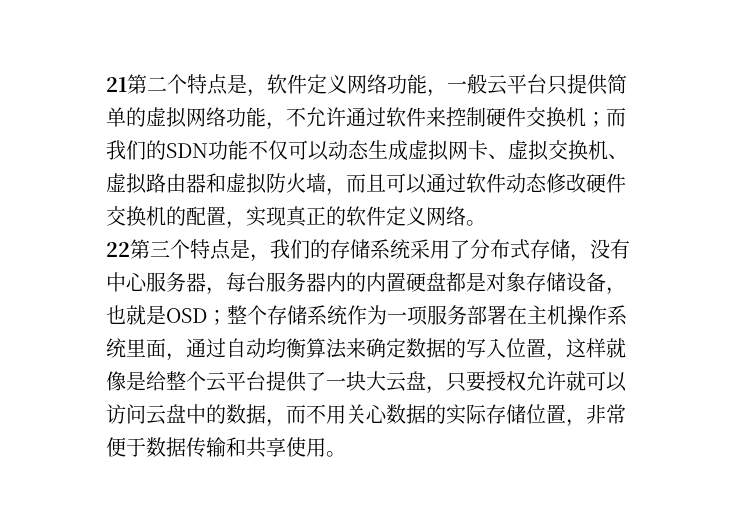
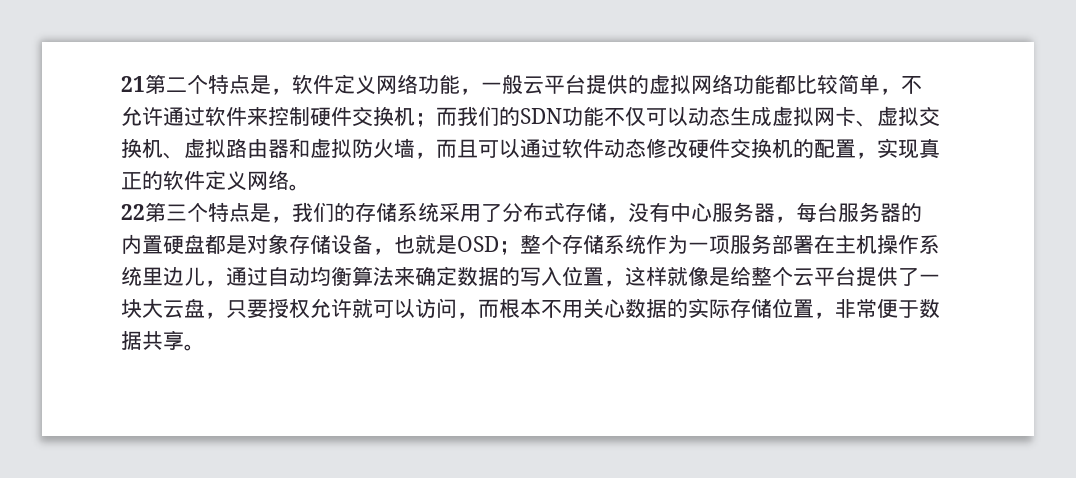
[547,74,627,95] [106,107,126,127] 只提供简单 -> [586,75,628,94] 提供
(266, 117) none -> [775,74,880,95] 都比较简单
[326,272,346,292] 内 -> (901, 212) none
[146,338,166,358] 面 -> [163,267,205,286] 边儿
[146,404,306,427] 云盘中的数据，而 -> [457,298,541,319] ，而根本
[186,437,326,458] 传输和共享使用 -> [142,330,184,350] 共享

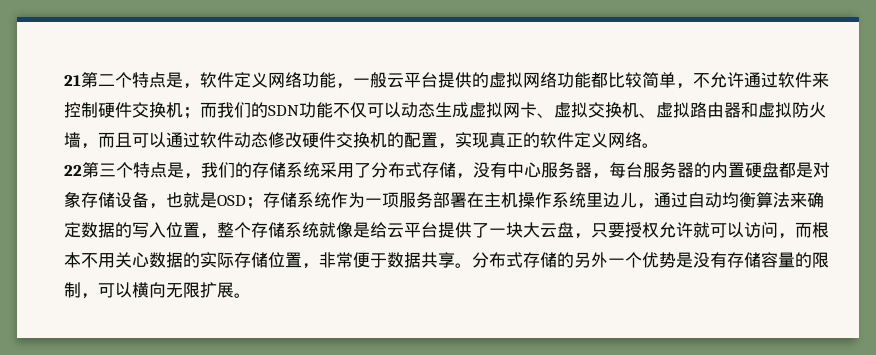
[520,234,562,254] 整个 -> (263, 203) none
[625,266,667,286] 这样 -> [217,222,319,238] 整个存储系统
[751,266,793,286] 整个 -> (387, 230) none
(205, 347) none -> [472,252,829,268] [64,282,251,299] 分布式存储的另外一个优势是没有存储容量的限制，可以横向无限扩展。

